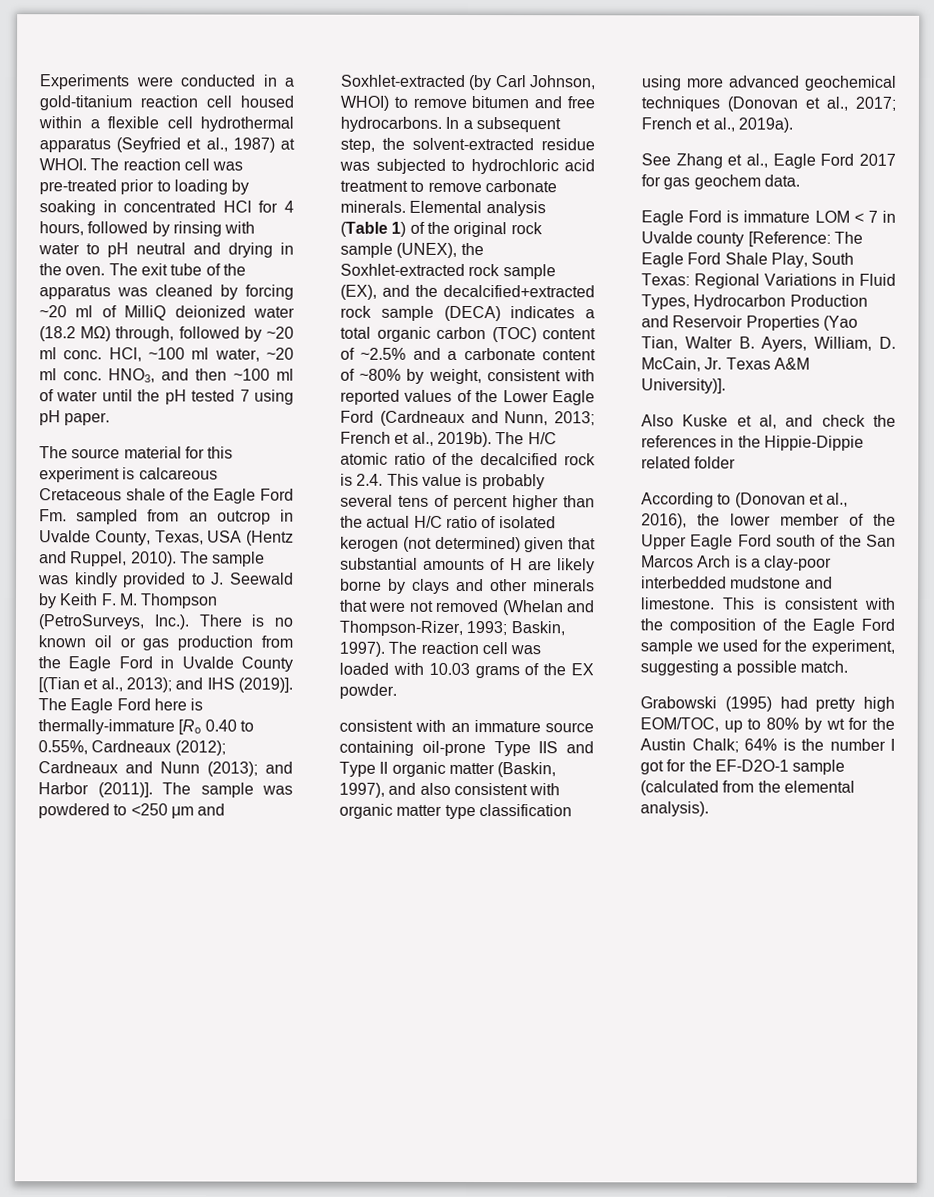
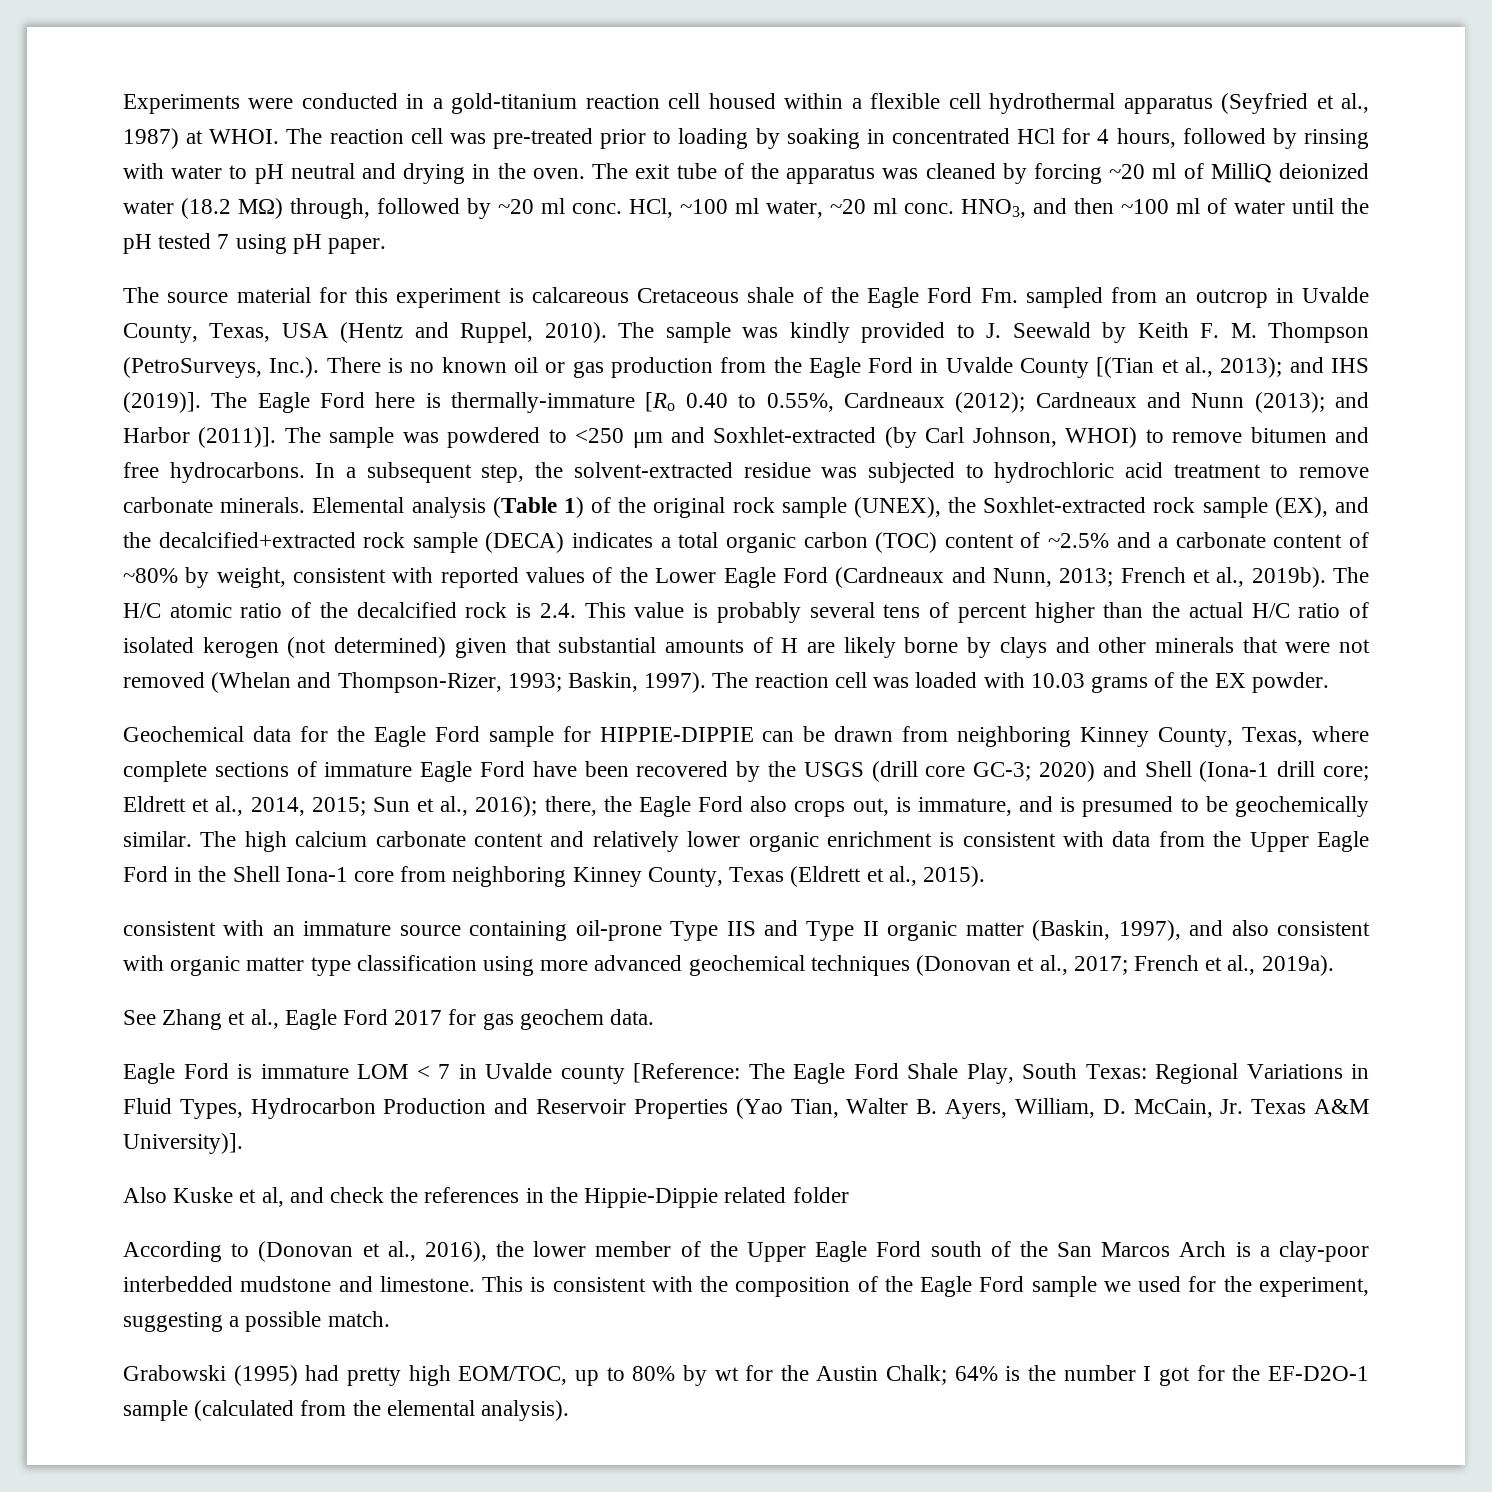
(397, 691) none -> [123,726,1369,747] [123,761,1369,782] [123,796,1369,817] [123,831,1370,852] [123,866,985,887] // Geochemical data for the Eagle Ford sample for HIPPIE-DIPPIE can be drawn from neighboring Kinney County, Texas, where complete sections of immature Eagle Ford have been recovered by the USGS (drill core GC-3; 2020) and Shell (Iona-1 drill core; Eldrett et al., 2014, 2015; Sun et al., 2016); there, the Eagle Ford also crops out, is immature, and is presumed to be geochemically similar. The high calcium carbonate content and relatively lower organic enrichment is consistent with data from the Upper Eagle Ford in the Shell Iona-1 core from neighboring Kinney County, Texas (Eldrett et al., 2015).

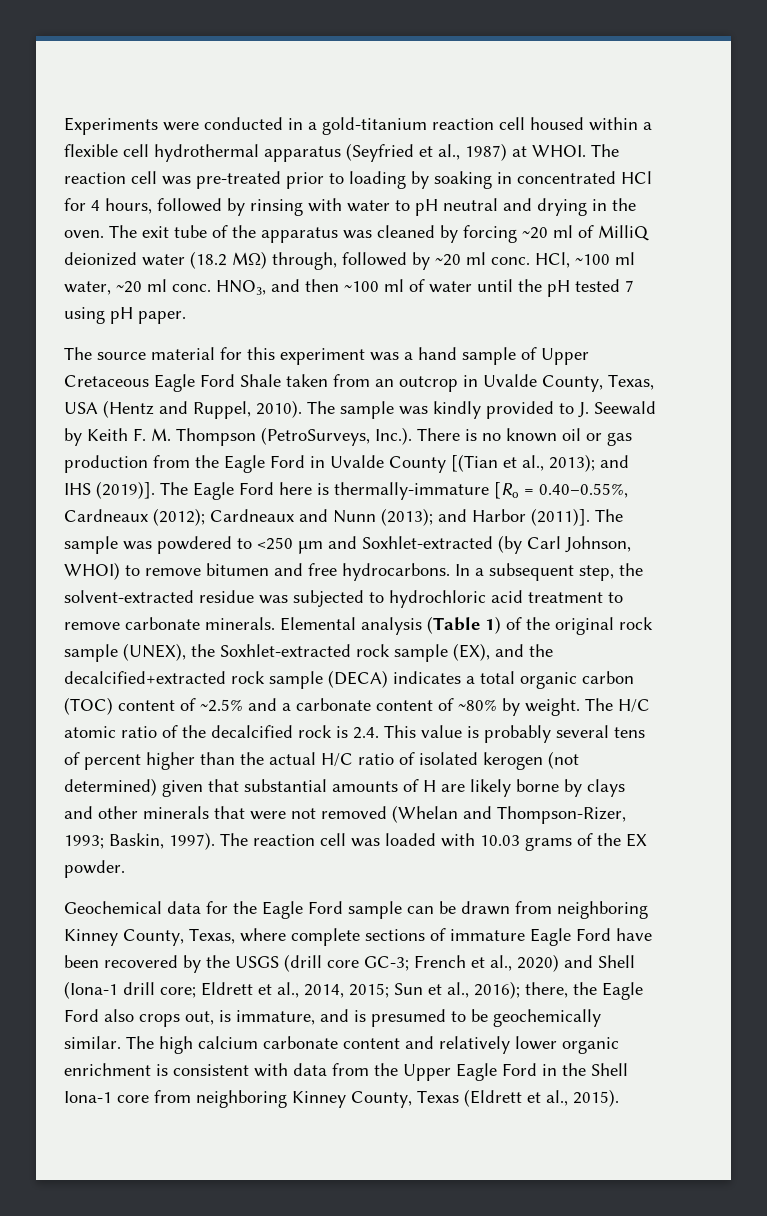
[508,287,1103,308] is calcareous Cretaceous shale of the Eagle Ford Fm. sampled -> [370,347,589,365] [64,374,328,392] was a hand sample of Upper Cretaceous Eagle Ford Shale taken
[685,393,834,412] 0.40 to 0.55%, -> [524,483,628,498] = 0.40–0.55%,
[216,567,1326,588] weight, consistent with reported values of the Lower Eagle Ford (Cardneaux and Nunn, 2013; French et al., 2019b). -> [525,698,580,716] weight.
[562,726,754,742] for HIPPIE-DIPPIE -> (402, 910) none
(1032, 771) none -> [414,955,512,971] French et al.,
[123,920,1370,941] [123,955,1334,976] [123,1009,655,1030] [123,1063,1369,1084] [123,1098,1370,1119] [123,1133,243,1154] [123,1187,849,1208] [123,1241,1369,1262] [123,1276,1370,1297] [123,1311,390,1332] [123,1365,1370,1386] [123,1400,570,1421] // consistent with an immature source containing oil-prone Type IIS and Type II organic matter (Baskin, 1997), and also consistent with organic matter type classification using more advanced geochemical techniques (Donovan et al., 2017; French et al., 2019a). // See Zhang et al., Eagle Ford 2017 for gas geochem data. // Eagle Ford is immature LOM < 7 in Uvalde county [Reference: The Eagle Ford Shale Play, South Texas: Regional Variations in Fluid Types, Hydrocarbon Production and Reservoir Properties (Yao Tian, Walter B. Ayers, William, D. McCain, Jr. Texas A&M University)]. // Also Kuske et al, and check the references in the Hippie-Dippie related folder // According to (Donovan et al., 2016), the lower member of the Upper Eagle Ford south of the San Marcos Arch is a clay-poor interbedded mudstone and limestone. This is consistent with the composition of the Eagle Ford sample we used for the experiment, suggesting a possible match. // Grabowski (1995) had pretty high EOM/TOC, up to 80% by wt for the Austin Chalk; 64% is the number I got for the EF-D2O-1 sample (calculated from the elemental analysis). -> (619, 1098) none

